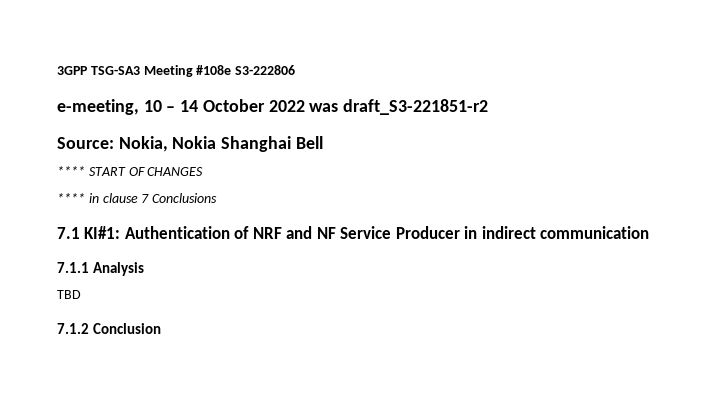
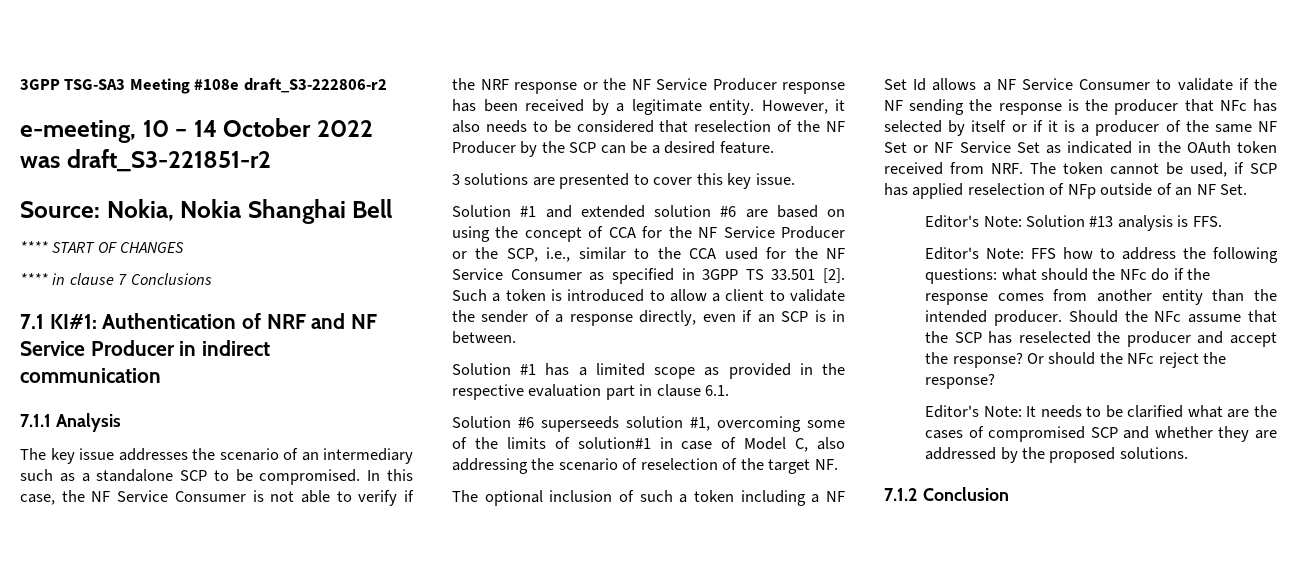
[235,65,296,75] S3-222806 -> [243,78,387,93] draft_S3-222806-r2
[57,290,81,299] TBD -> [20,448,413,464] [20,469,413,485] [20,490,414,506] [452,78,845,94] [452,99,845,115] [452,120,845,133] [452,141,774,157] [452,173,795,189] [452,205,845,218] [452,226,846,242] [452,247,845,262] [452,268,845,284] [452,289,845,302] [452,310,845,326] [452,331,516,344] [452,363,845,379] [452,384,730,400] [452,416,845,432] [452,437,845,452] [452,458,838,474] [452,490,845,506] [884,78,1277,91] [884,99,1277,115] [884,120,1277,136] [884,141,1277,154] [884,162,1277,177] [884,183,1248,199] [925,215,1222,231] [925,247,1278,263] [925,268,1211,284] [925,289,1277,305] [925,310,1277,326] [925,331,1277,347] [925,352,1227,368] [925,373,996,389] [925,405,1277,418] [925,426,1277,442] [925,447,1188,463] The key issue addresses the scenario of an intermediary such as a standalone SCP to be compromised. In this case, the NF Service Consumer is not able to verify if the NRF response or the NF Service Producer response has been received by a legitimate entity. However, it also needs to be considered that reselection of the NF Producer by the SCP can be a desired feature. // 3 solutions are presented to cover this key issue. // Solution #1 and extended solution #6 are based on using the concept of CCA for the NF Service Producer or the SCP, i.e., similar to the CCA used for the NF Service Consumer as specified in 3GPP TS 33.501 [2]. Such a token is introduced to allow a client to validate the sender of a response directly, even if an SCP is in between. // Solution #1 has a limited scope as provided in the respective evaluation part in clause 6.1. // Solution #6 superseeds solution #1, overcoming some of the limits of solution#1 in case of Model C, also addressing the scenario of reselection of the target NF. // The optional inclusion of such a token including a NF Set Id allows a NF Service Consumer to validate if the NF sending the response is the producer that NFc has selected by itself or if it is a producer of the same NF Set or NF Service Set as indicated in the OAuth token received from NRF. The token cannot be used, if SCP has applied reselection of NFp outside of an NF Set. // Editor's Note: Solution #13 analysis is FFS. // Editor's Note: FFS how to address the following questions: what should the NFc do if the response comes from another entity than the intended producer. Should the NFc assume that the SCP has reselected the producer and accept the response? Or should the NFc reject the response? // Editor's Note: It needs to be clarified what are the cases of compromised SCP and whether they are addressed by the proposed solutions.

